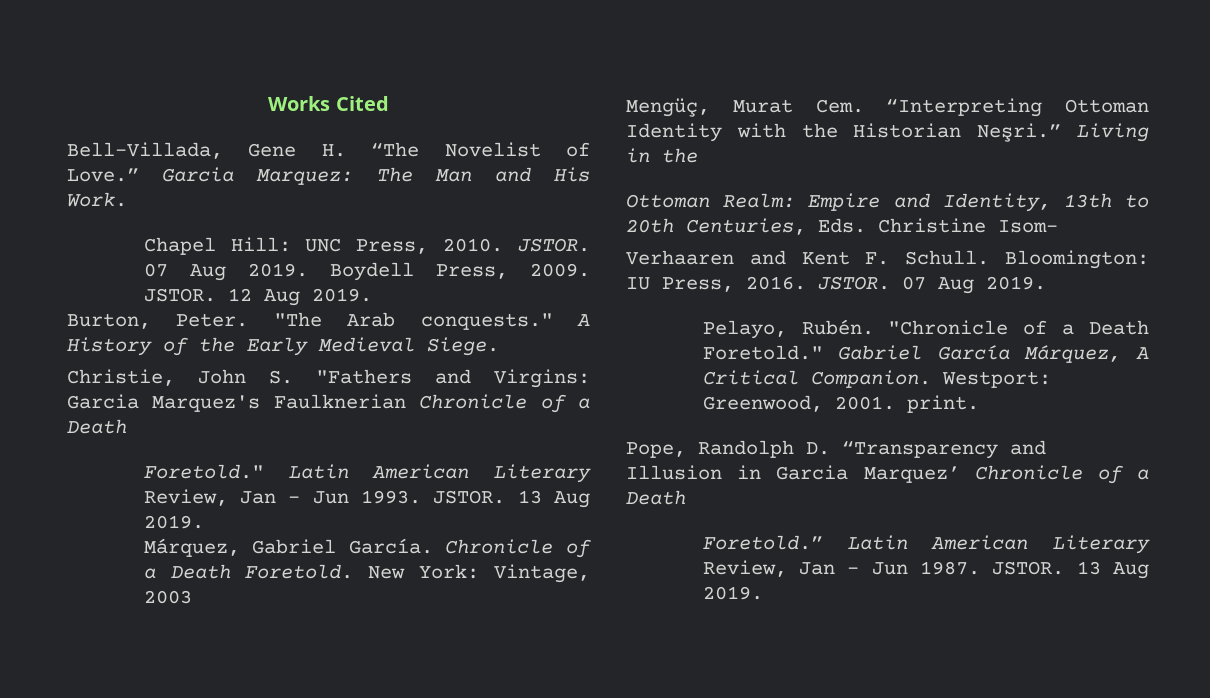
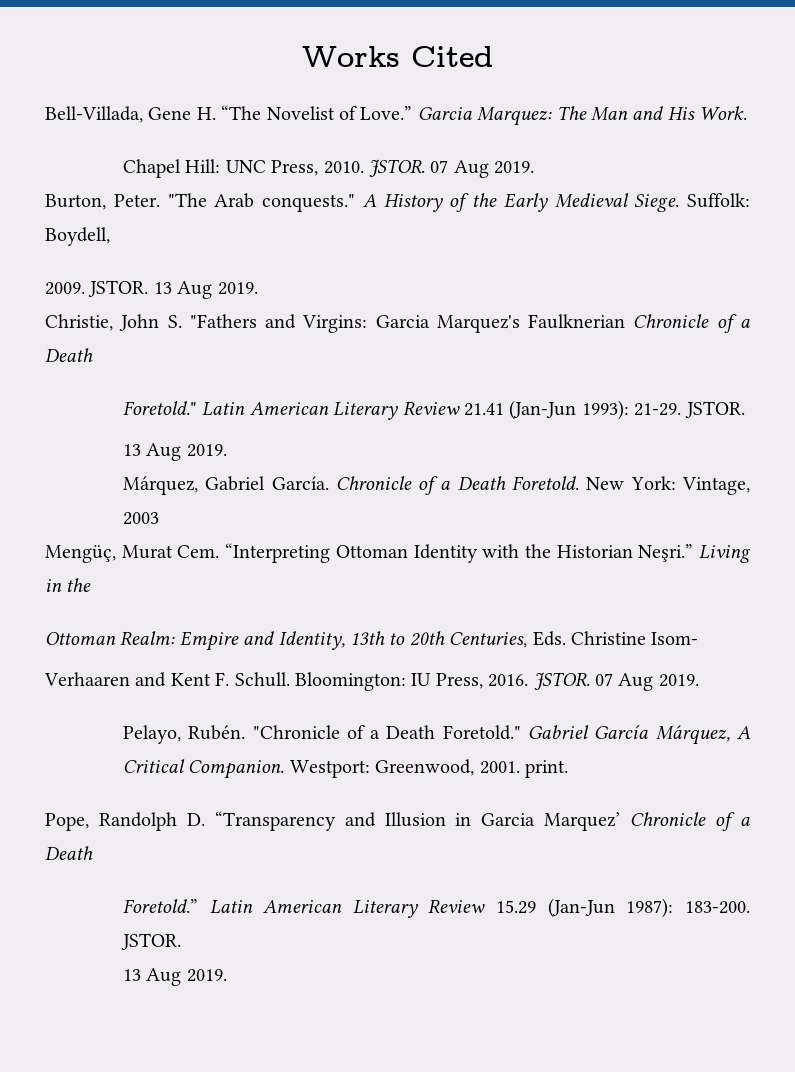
[329,262,590,281] [143,288,372,306] Boydell Press, 2009. JSTOR. 12 Aug 2019. -> (535, 167) none
(499, 346) none -> [687,193,750,208] [45,227,110,246] [45,280,258,299] Suffolk: Boydell, // 2009. JSTOR. 13 Aug 2019.
[143,489,506,506] Review, Jan - Jun 1993. JSTOR. -> [402,400,745,420] Review 21.41 (Jan-Jun 1993): 21-29. JSTOR. //
[702,560,1065,577] Review, Jan – Jun 1987. JSTOR. -> [428,898,750,918] [120,933,181,950] Review 15.29 (Jan-Jun 1987): 183-200. JSTOR. //

